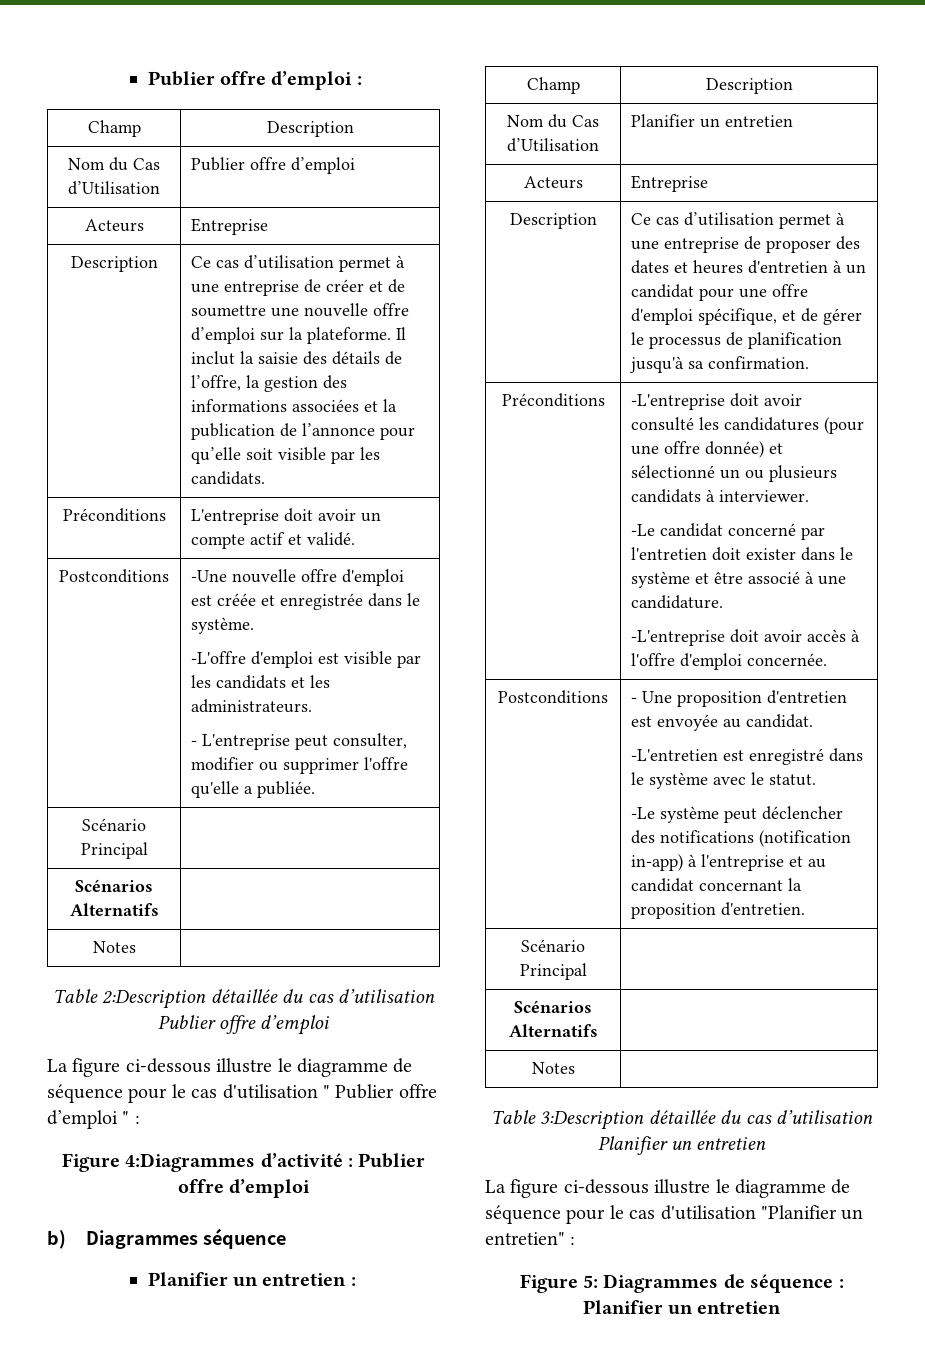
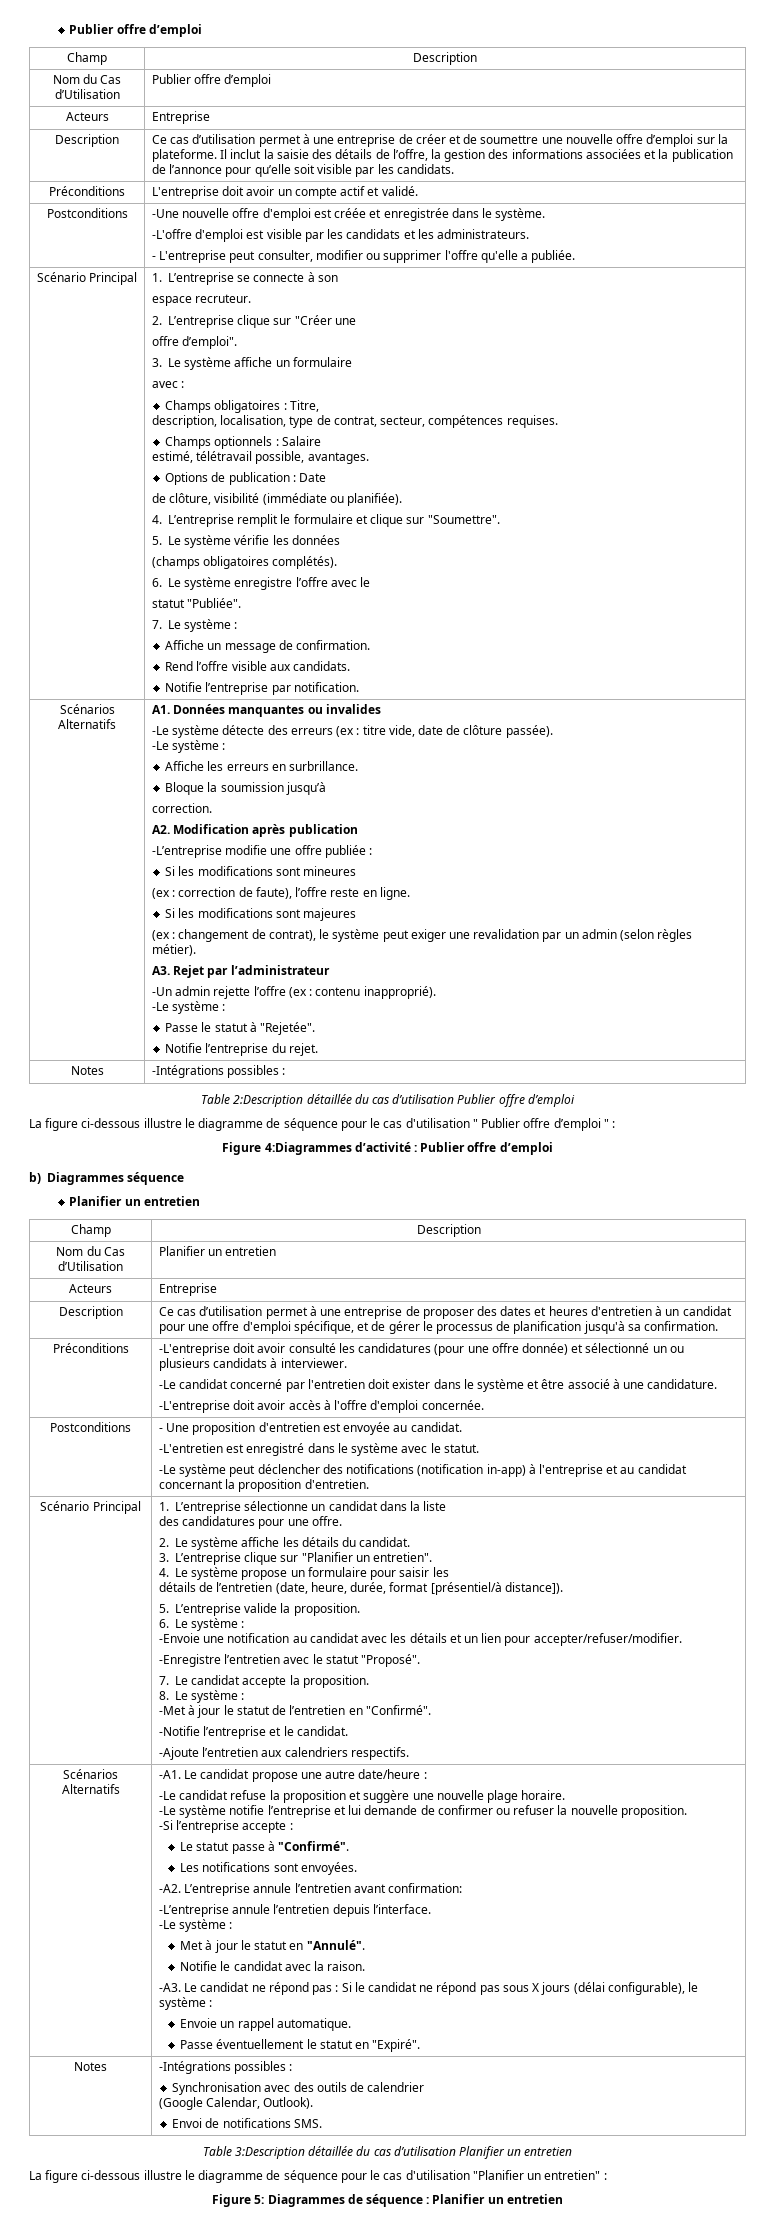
[147,71,362,90] Publier offre d’emploi : -> [69,24,202,37] Publier offre d’emploi
[75,879,153,892] [69,903,159,916] [92,941,136,953] // Scénarios Alternatifs | // Notes | -> [151,272,338,285] [151,294,252,306] [151,315,356,328] [151,336,238,349] [151,357,352,370] [151,381,185,388] [165,400,319,413] [151,415,558,428] [165,436,321,449] [151,451,369,464] [165,472,327,485] [151,493,403,506] [151,514,500,527] [151,535,340,548] [151,556,338,569] [151,577,371,590] [151,598,242,608] [151,619,238,632] [165,640,371,653] [165,661,351,671] [165,682,359,695] [59,704,115,714] [58,719,116,729] [151,704,381,717] [151,725,553,738] [151,740,226,753] [165,761,359,771] [165,782,326,795] [151,803,212,813] [151,824,358,837] [151,845,373,858] [165,866,357,876] [151,887,410,900] [165,908,357,921] [151,929,693,942] [151,944,196,956] [151,965,330,978] [151,986,436,999] [151,1001,226,1014] [165,1022,316,1035] [165,1043,318,1056] [70,1066,104,1075] [151,1065,286,1078] 1. L’entreprise se connecte à son // espace recruteur. // 2. L’entreprise clique sur "Créer une // offre d’emploi". // 3. Le système affiche un formulaire // avec : // Champs obligatoires : Titre, // description, localisation, type de contrat, secteur, compétences requises. // Champs optionnels : Salaire // estimé, télétravail possible, avantages. // Options de publication : Date // de clôture, visibilité (immédiate ou planifiée). // 4. L’entreprise remplit le formulaire et clique sur "Soumettre". // 5. Le système vérifie les données // (champs obligatoires complétés). // 6. Le système enregistre l’offre avec le // statut "Publiée". // 7. Le système : // Affiche un message de confirmation. // Rend l’offre visible aux candidats. // Notifie l’entreprise par notification. // Scénarios Alternatifs | A1. Données manquantes ou invalides // -Le système détecte des erreurs (ex : titre vide, date de clôture passée). // -Le système : // Affiche les erreurs en surbrillance. // Bloque la soumission jusqu’à // correction. // A2. Modification après publication // -L’entreprise modifie une offre publiée : // Si les modifications sont mineures // (ex : correction de faute), l’offre reste en ligne. // Si les modifications sont majeures // (ex : changement de contrat), le système peut exiger une revalidation par un admin (selon règles métier). // A3. Rejet par l’administrateur // -Un admin rejette l’offre (ex : contenu inapproprié). // -Le système : // Passe le statut à "Rejetée". // Notifie l’entreprise du rejet. // Notes | -Intégrations possibles :
[350,1277,356,1286] : -> (200, 1201) none
[514,1000,592,1013] [508,1024,598,1037] [531,1062,575,1074] // Scénarios Alternatifs | // Notes | -> [158,1501,447,1514] [158,1516,342,1529] [158,1537,411,1550] [158,1552,433,1565] [158,1567,449,1580] [158,1582,563,1595] [158,1603,360,1616] [158,1618,245,1631] [158,1633,682,1646] [158,1654,421,1667] [158,1675,369,1688] [158,1690,245,1703] [158,1705,431,1718] [158,1726,348,1739] [158,1747,409,1760] [63,1769,118,1779] [61,1784,120,1794] [158,1769,427,1782] [158,1790,566,1803] [158,1805,687,1818] [158,1820,293,1833] [180,1841,350,1854] [180,1862,357,1875] [158,1883,463,1896] [158,1904,431,1917] [158,1919,233,1932] [180,1940,365,1953] [180,1961,366,1971] [158,1982,699,1995] [158,1997,213,2010] [180,2018,351,2031] [180,2039,421,2052] [74,2062,107,2071] [158,2061,293,2074] [172,2082,425,2095] [158,2097,314,2110] [172,2118,322,2128] 1. L’entreprise sélectionne un candidat dans la liste // des candidatures pour une offre. // 2. Le système affiche les détails du candidat. // 3. L’entreprise clique sur "Planifier un entretien". // 4. Le système propose un formulaire pour saisir les // détails de l’entretien (date, heure, durée, format [présentiel/à distance]). // 5. L’entreprise valide la proposition. // 6. Le système : // -Envoie une notification au candidat avec les détails et un lien pour accepter/refuser/modifier. // -Enregistre l’entretien avec le statut "Proposé". // 7. Le candidat accepte la proposition. // 8. Le système : // -Met à jour le statut de l’entretien en "Confirmé". // -Notifie l’entreprise et le candidat. // -Ajoute l’entretien aux calendriers respectifs. // Scénarios Alternatifs | -A1. Le candidat propose une autre date/heure : // -Le candidat refuse la proposition et suggère une nouvelle plage horaire. // -Le système notifie l’entreprise et lui demande de confirmer ou refuser la nouvelle proposition. // -Si l’entreprise accepte : // Le statut passe à "Confirmé". // Les notifications sont envoyées. // -A2. L’entreprise annule l’entretien avant confirmation: // -L’entreprise annule l’entretien depuis l’interface. // -Le système : // Met à jour le statut en "Annulé". // Notifie le candidat avec la raison. // -A3. Le candidat ne répond pas : Si le candidat ne répond pas sous X jours (délai configurable), le système : // Envoie un rappel automatique. // Passe éventuellement le statut en "Expiré". // Notes | -Intégrations possibles : // Synchronisation avec des outils de calendrier // (Google Calendar, Outlook). // Envoi de notifications SMS.

